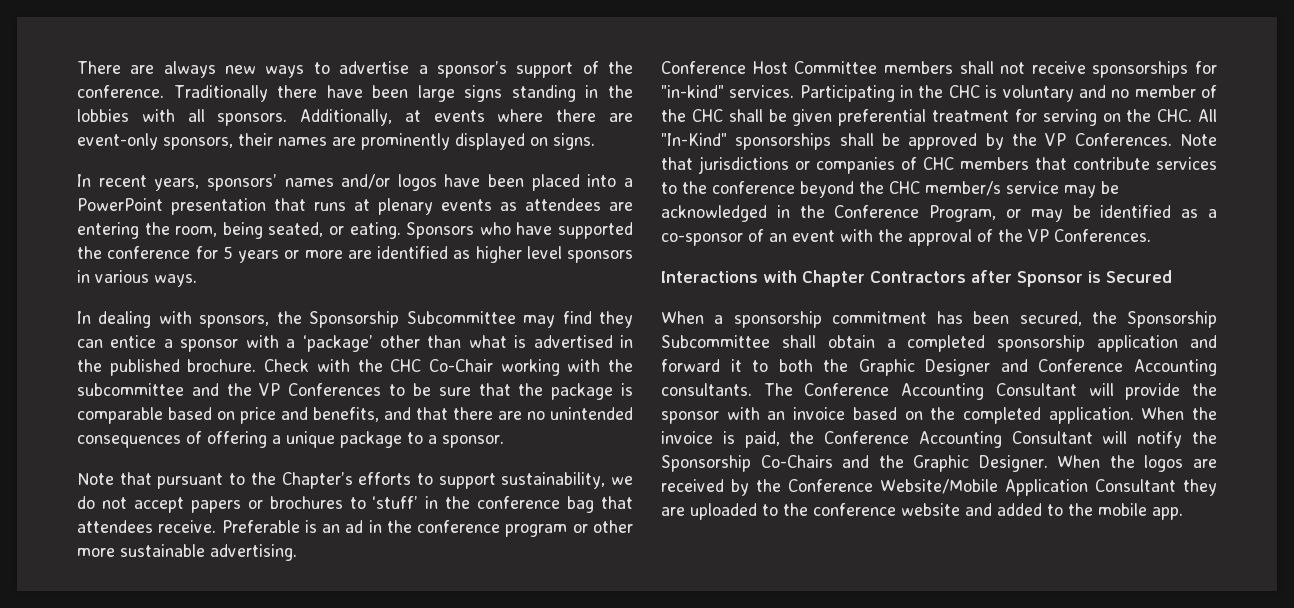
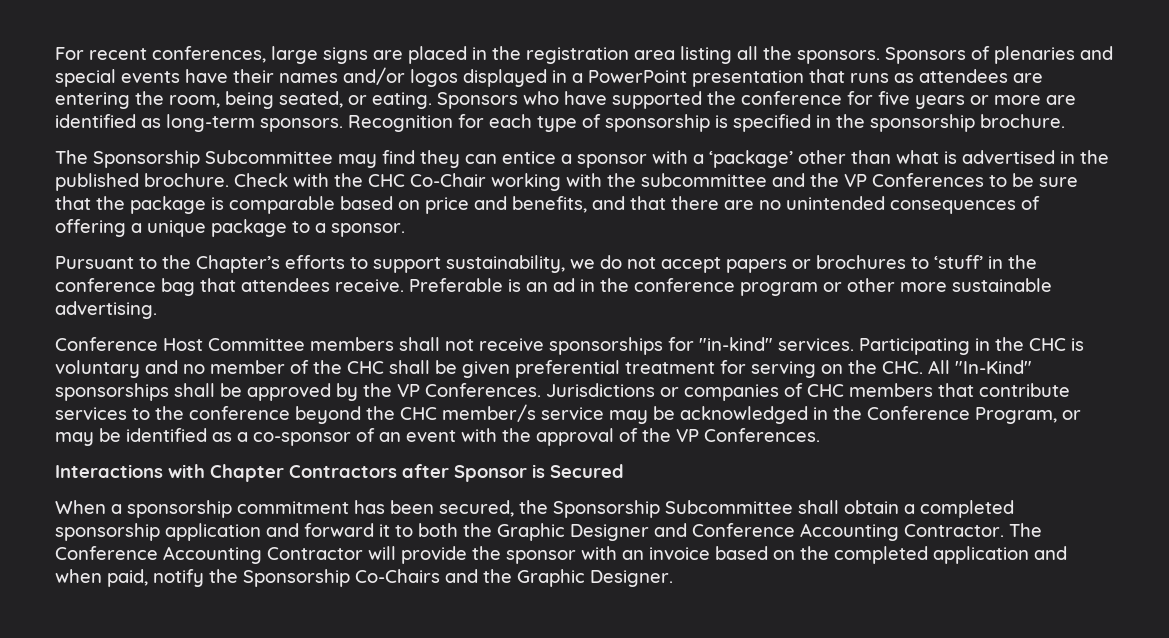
[77,61,634,78] [77,85,634,102] [77,109,633,126] [77,133,595,150] [77,174,617,191] There are always new ways to advertise a sponsor’s support of the conference. Traditionally there have been large signs standing in the lobbies with all sponsors. Additionally, at events where there are event-only sponsors, their names are prominently displayed on signs. // In recent years, sponsors’ names and/or logos have been placed into -> [55,46,1113,64] [55,67,567,87] For recent conferences, large signs are placed in the registration area listing all the sponsors. Sponsors of plenaries and special events have their names and/or logos displayed in
[354,198,492,215] at plenary events -> (889, 78) none
[222,246,233,259] 5 -> [878,91,910,105] five
[475,246,633,263] [77,270,197,287] [77,311,302,328] higher level sponsors in various ways. // In dealing with sponsors, the -> [166,114,1065,132] [55,150,88,164] long-term sponsors. Recognition for each type of sponsorship is specified in the sponsorship brochure. // The
[77,472,224,489] Note that pursuant -> [55,256,134,269] Pursuant
[1180,134,1217,146] [661,156,789,174] Note that jurisdictions -> [546,383,655,397] Jurisdictions
[661,383,752,396] consultants. -> [904,524,1004,537] Contractor.
[995,383,1077,396] Consultant -> [267,547,363,560] Contractor
[1048,407,1217,424] [661,431,1128,448] application. When the invoice is paid, the Conference Accounting Consultant will -> [933,546,1067,564] [55,569,148,587] application and when paid,
[1057,455,1217,472] [661,479,1217,496] [661,503,1183,520] When the logos are received by the Conference Website/Mobile Application Consultant they are uploaded to the conference website and added to the mobile app. -> (673, 578) none

